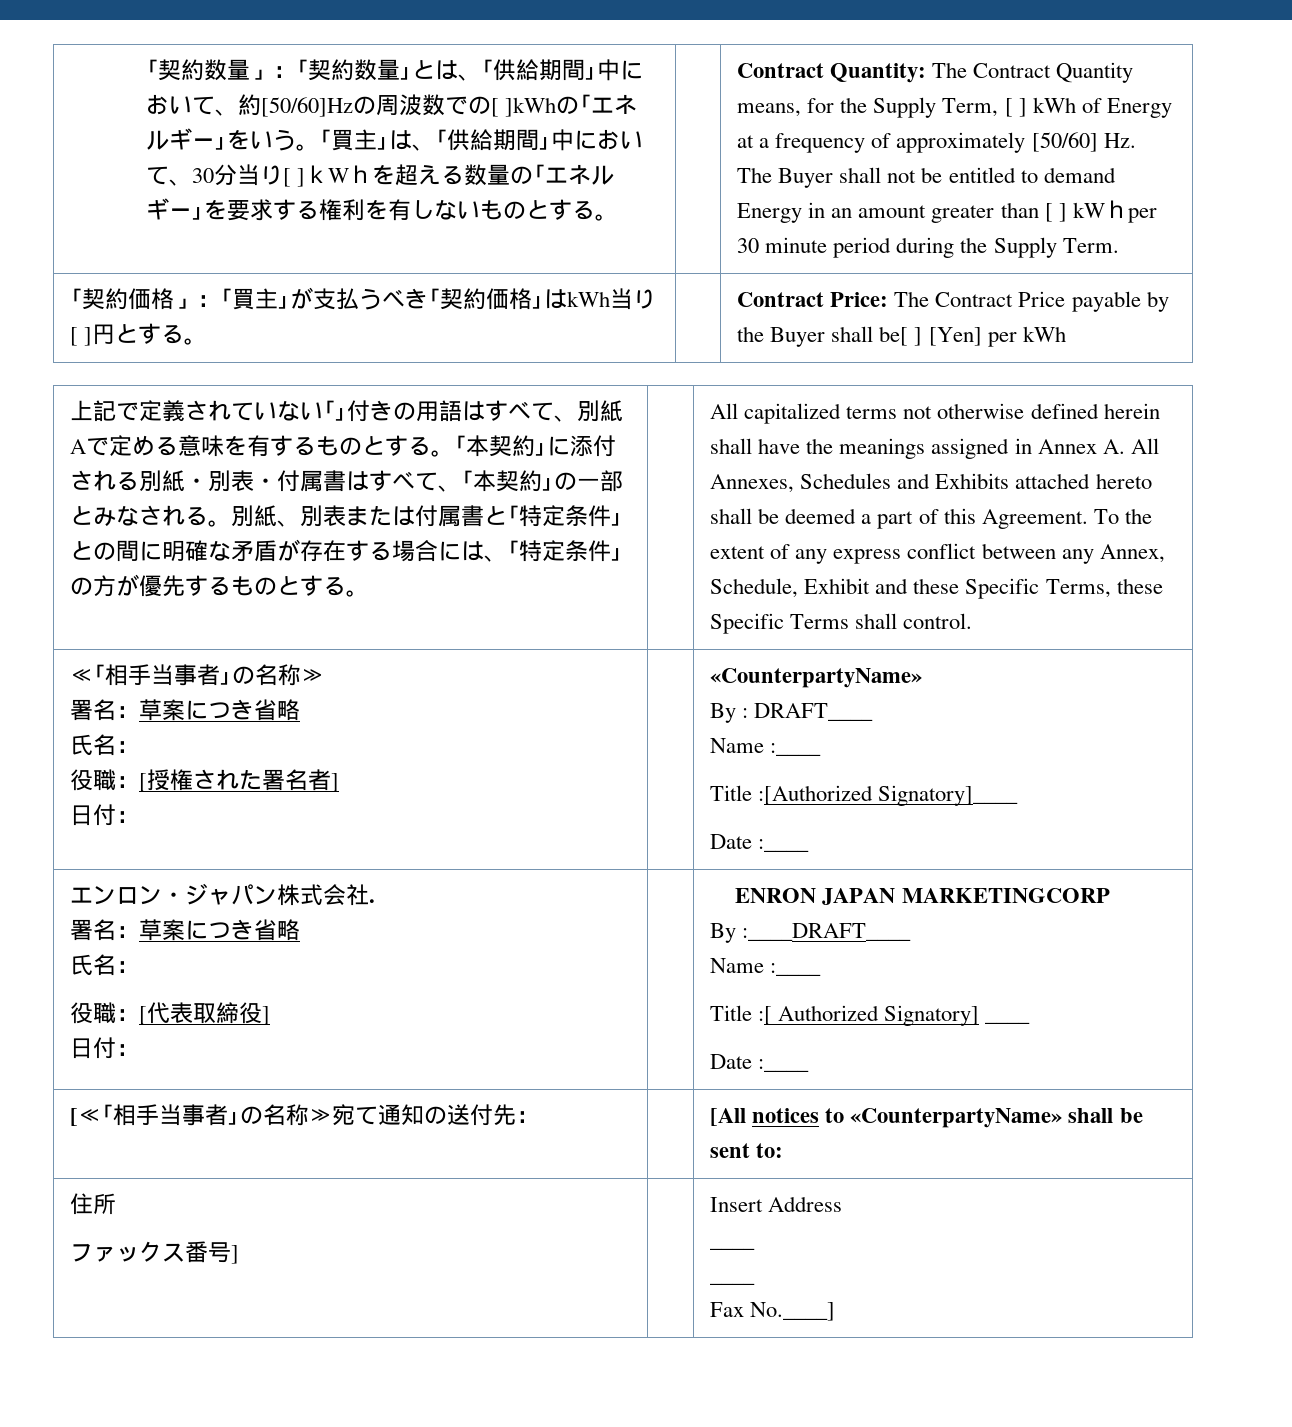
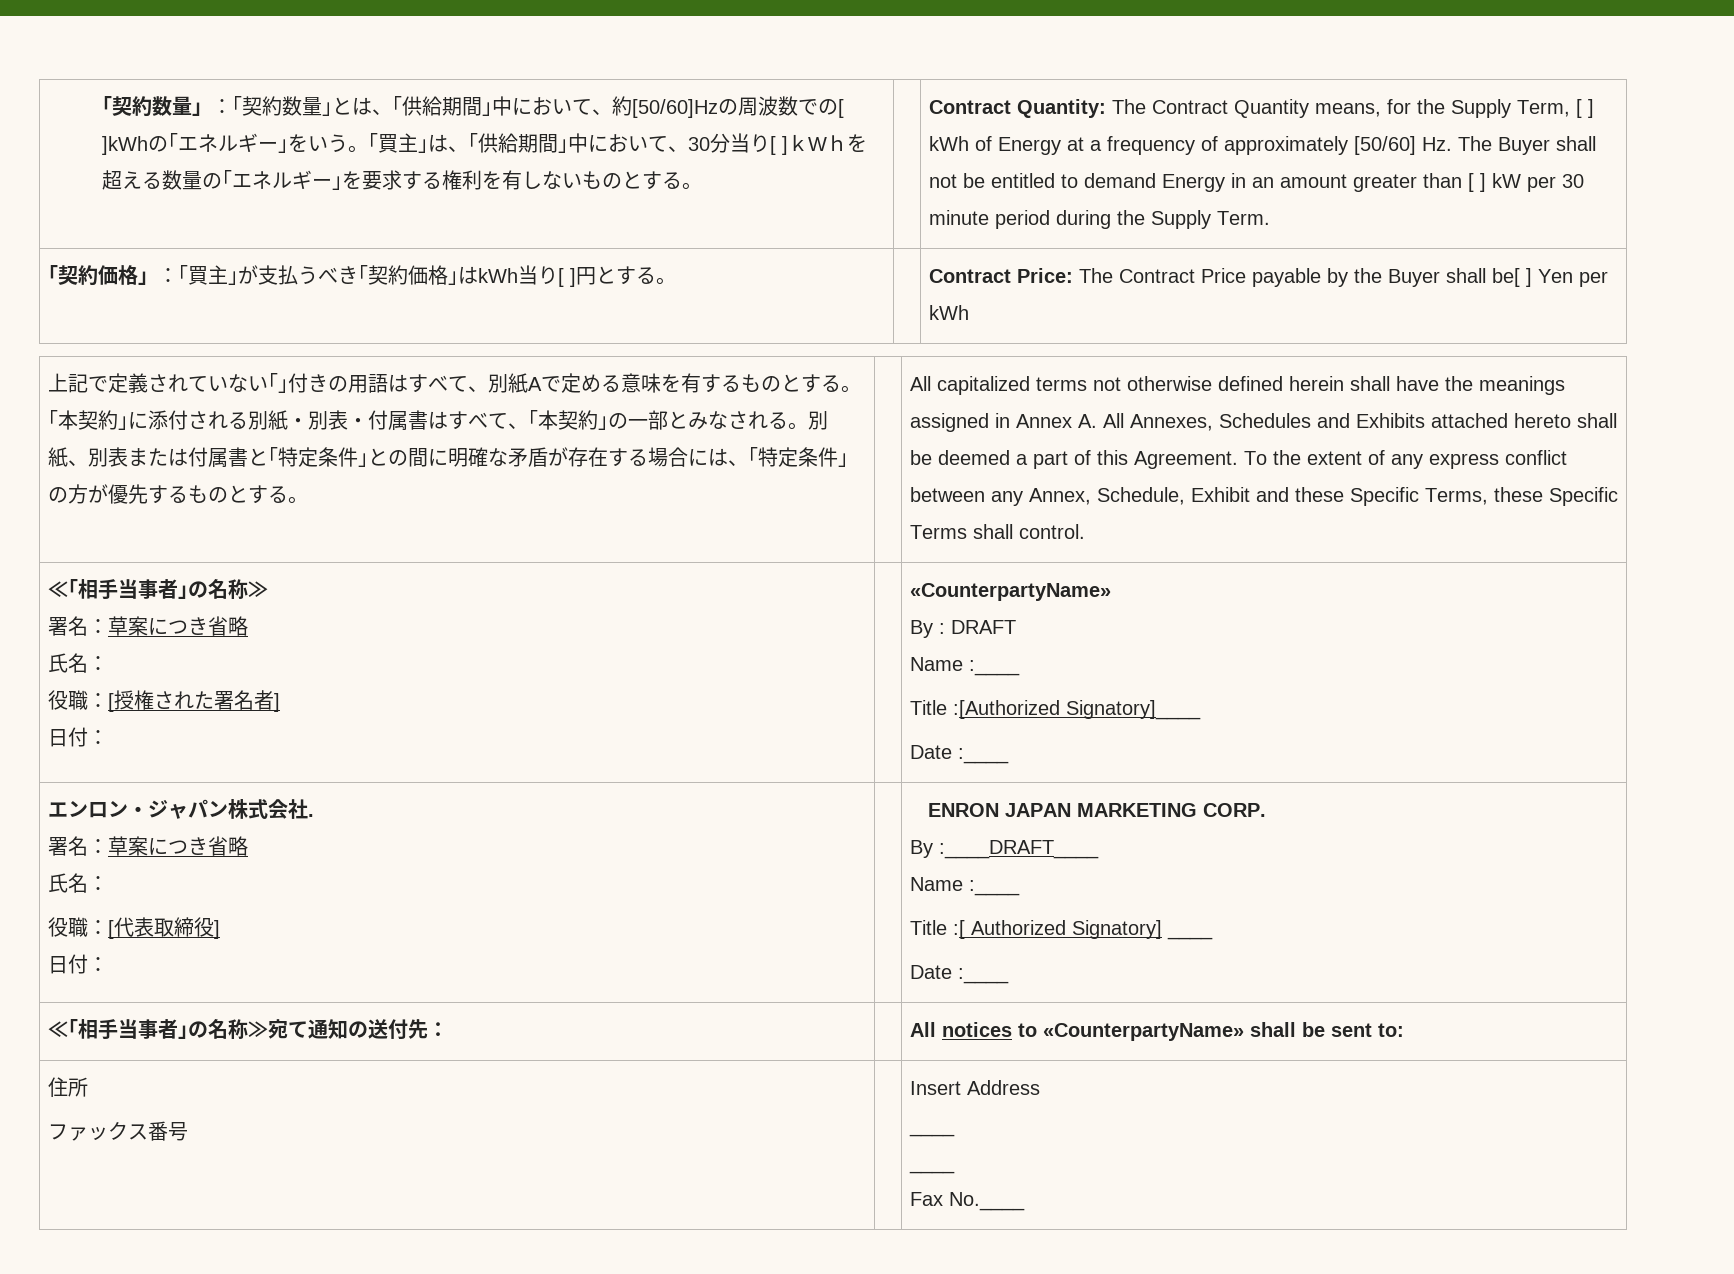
[1104,200,1128,218] ｈ -> (1521, 180) none
[928,327,982,346] [Yen] -> [1537,269,1573,283] Yen
[754,703,874,721] DRAFT____ -> [950,620,1016,634] DRAFT
[901,888,1110,903] MARKETINGCORP -> [1076,803,1266,817] MARKETING CORP.
[70,1108,102,1126] [≪ -> [47,1021,68,1037] ≪
[710,1108,747,1126] [All -> [909,1022,936,1037] All
[231,1245,240,1264] ] -> (188, 1131) none
[750,1302,836,1321] No.____] -> [948,1192,1025,1211] No.____

